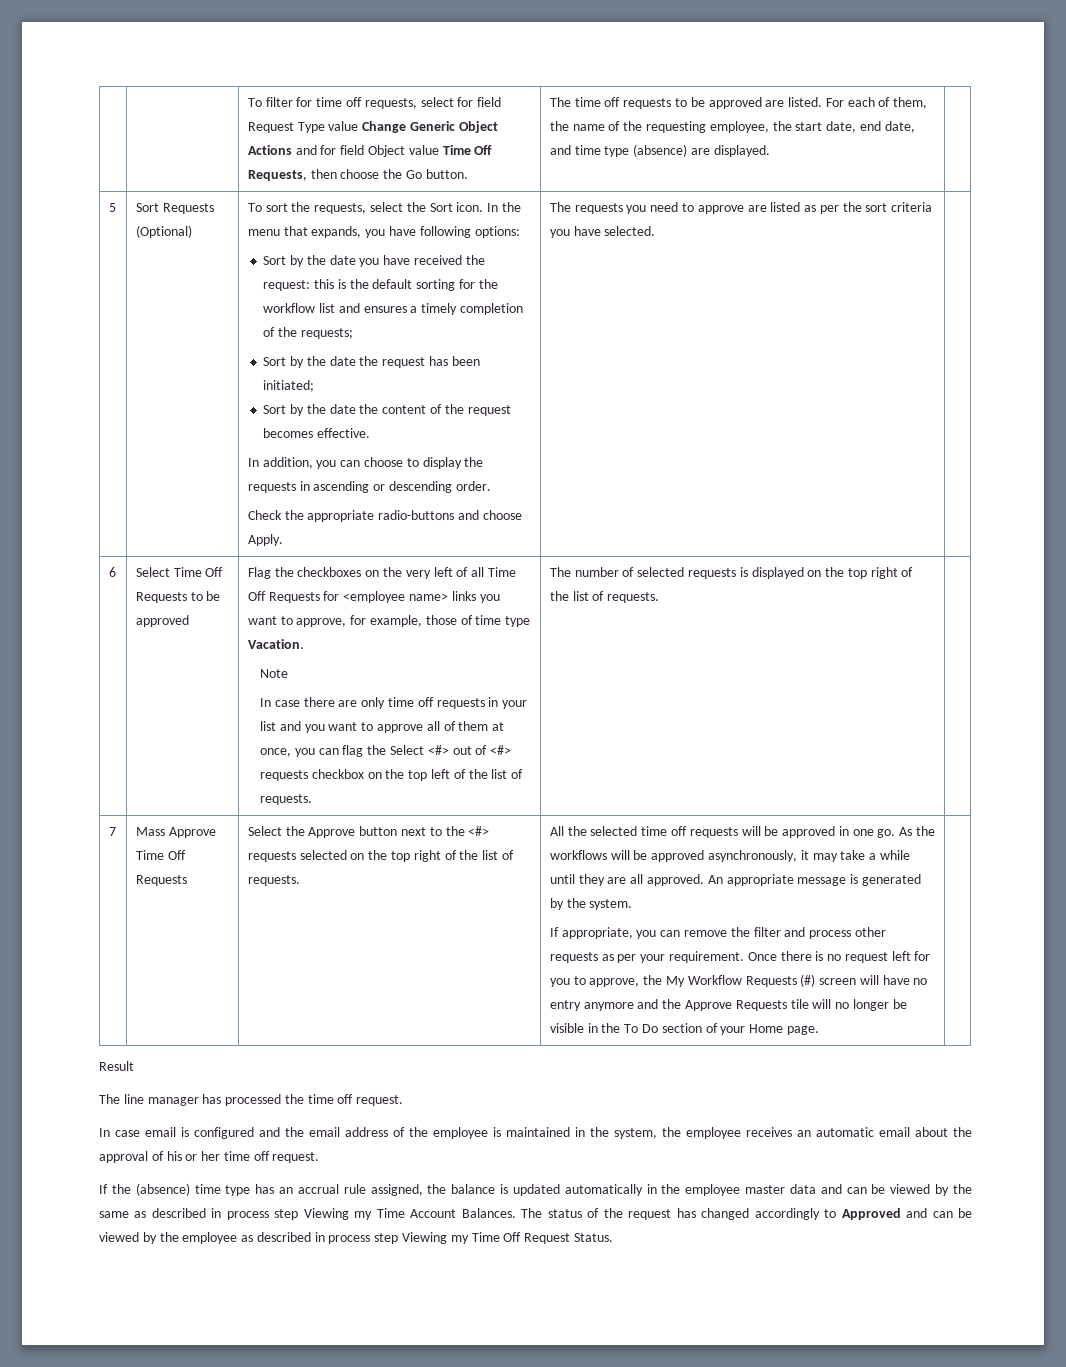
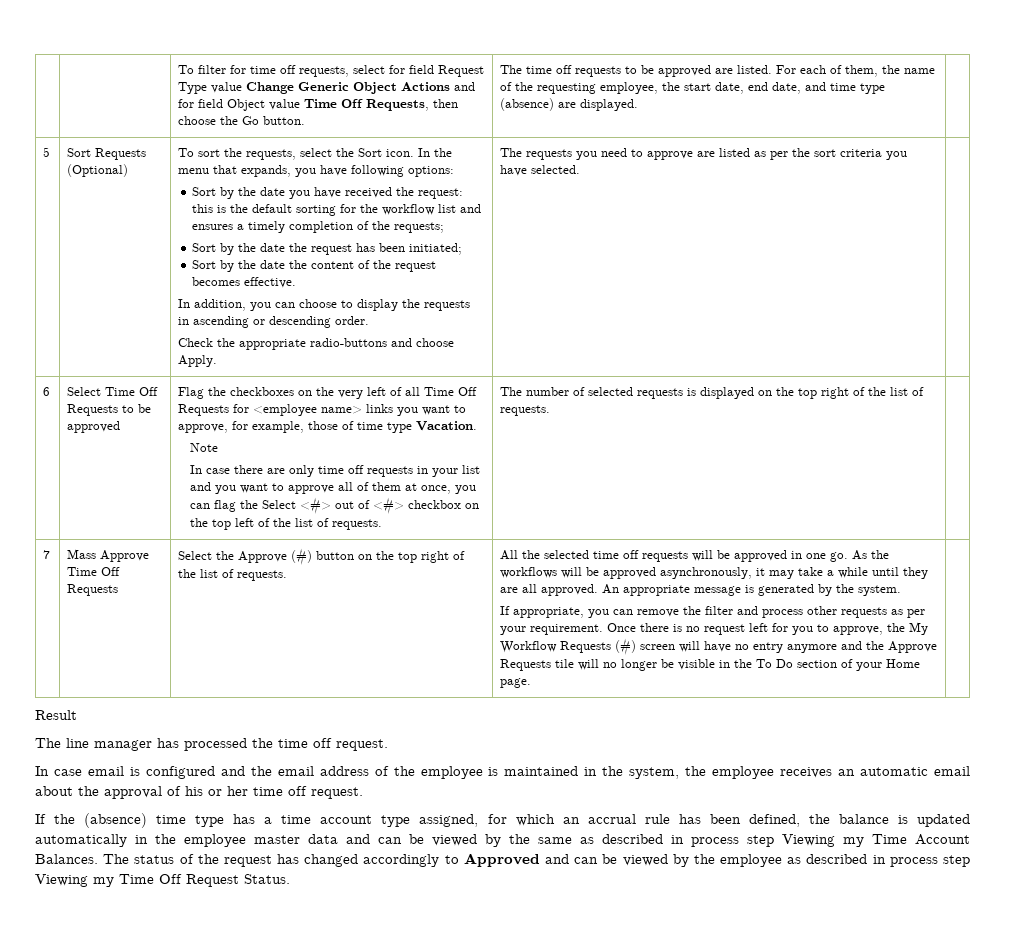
[260,770,309,781] requests -> (404, 505) none
[359,826,490,836] [247,850,347,862] button next to the <#> requests selected -> [291,548,355,565] (#) button
[279,1184,423,1196] an accrual rule assigned, -> [264,814,800,827] a time account type assigned, for which an accrual rule has been defined,

